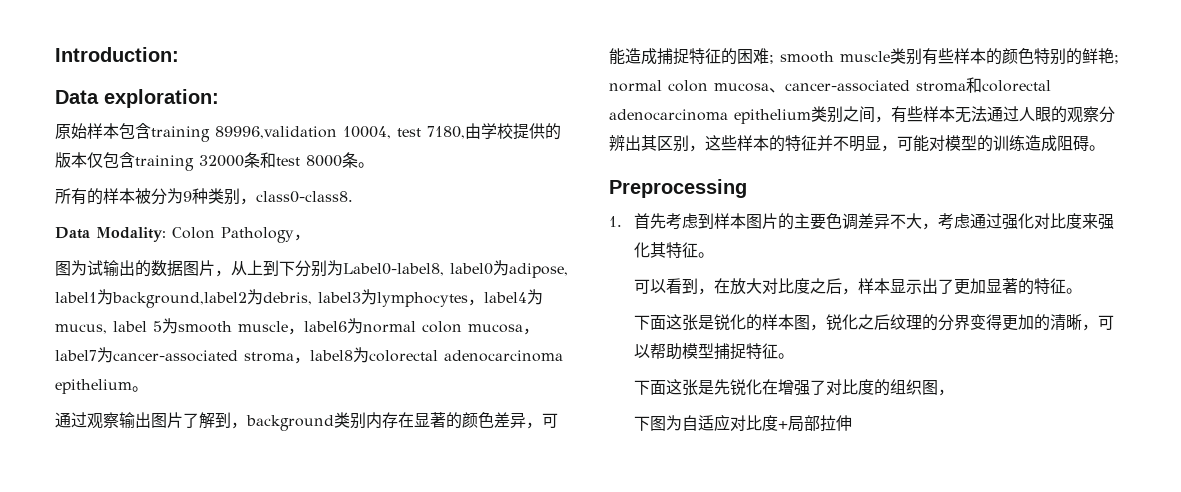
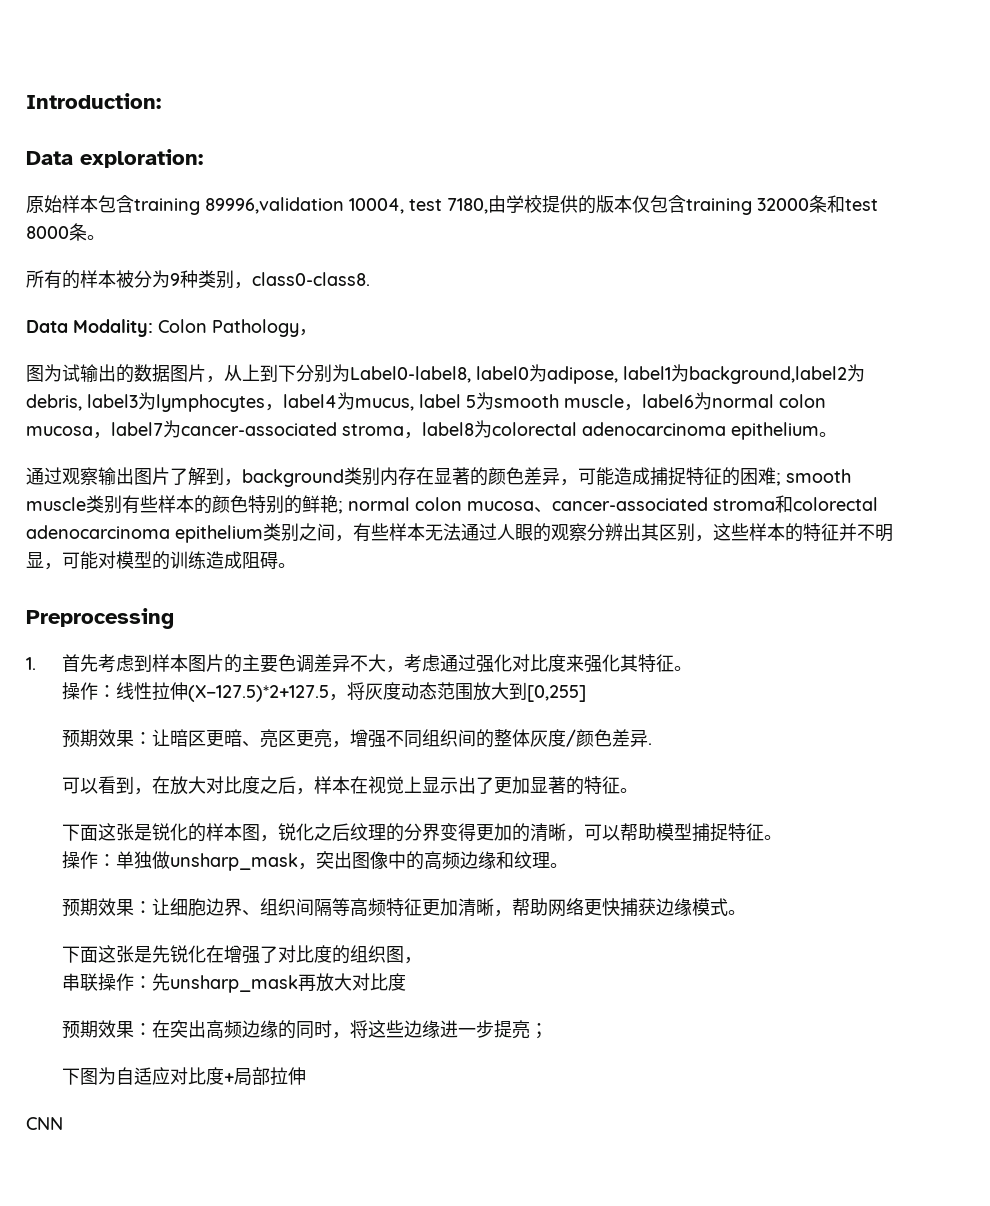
(714, 255) none -> [61,682,586,702] [61,729,652,748] // 操作：线性拉伸(X−127.5)*2+127.5，将灰度动态范围放大到[0,255] // 预期效果：让暗区更暗、亮区更亮，增强不同组织间的整体灰度/颜色差异.
(890, 286) none -> [349,776,422,794] 在视觉上
(794, 356) none -> [61,851,568,871] [61,898,746,917] // 操作：单独做unsharp_mask，突出图像中的高频边缘和纹理。 // 预期效果：让细胞边界、组织间隔等高频特征更加清晰，帮助网络更快捕获边缘模式。
(954, 392) none -> [61,973,406,993] [61,1020,548,1039] // 串联操作：先unsharp_mask再放大对比度 // 预期效果：在突出高频边缘的同时，将这些边缘进一步提亮；
(852, 423) none -> [26,1117,63,1130] // CNN

